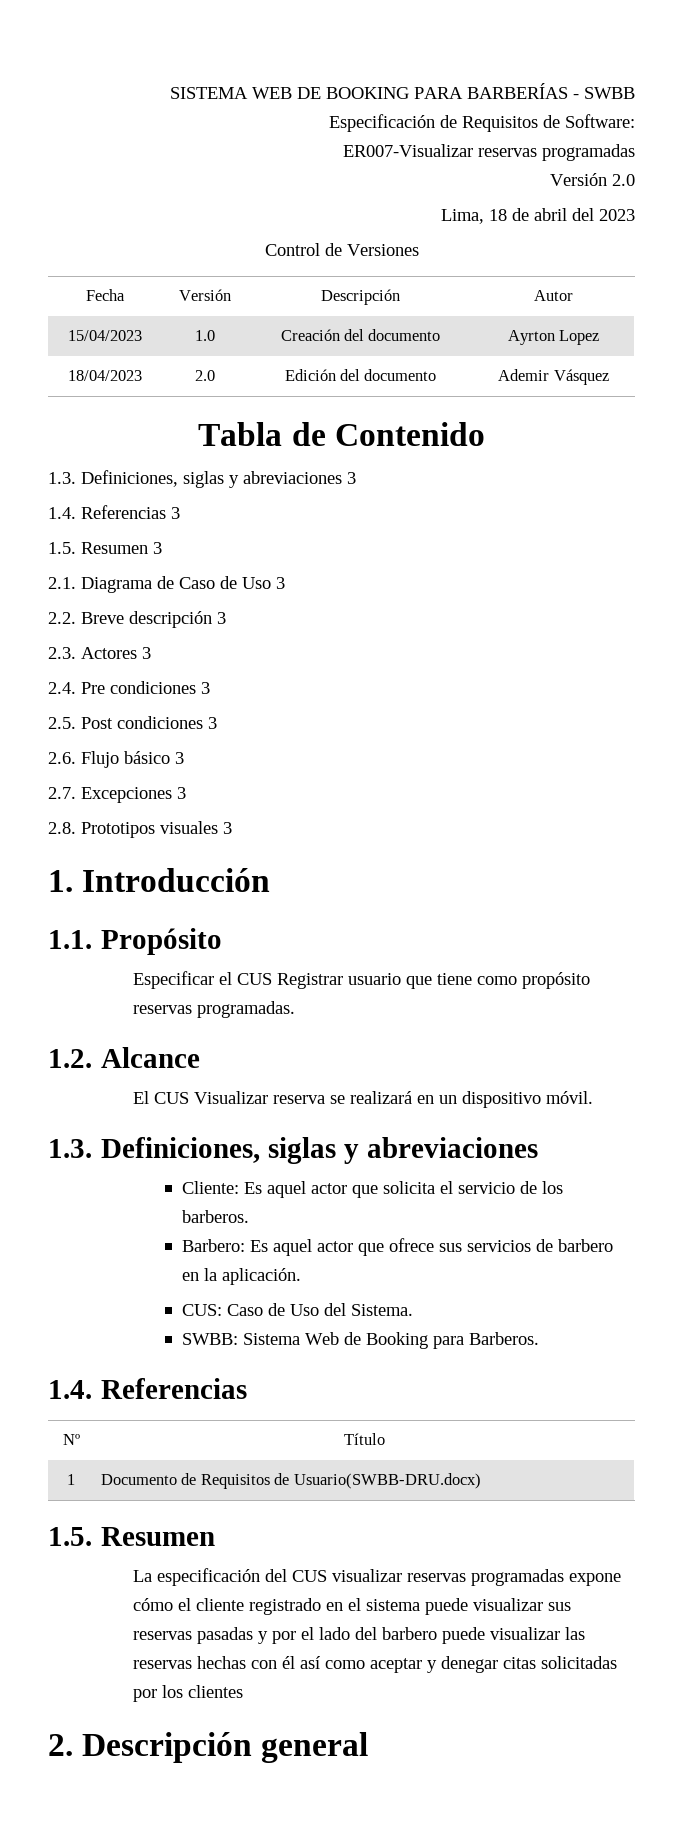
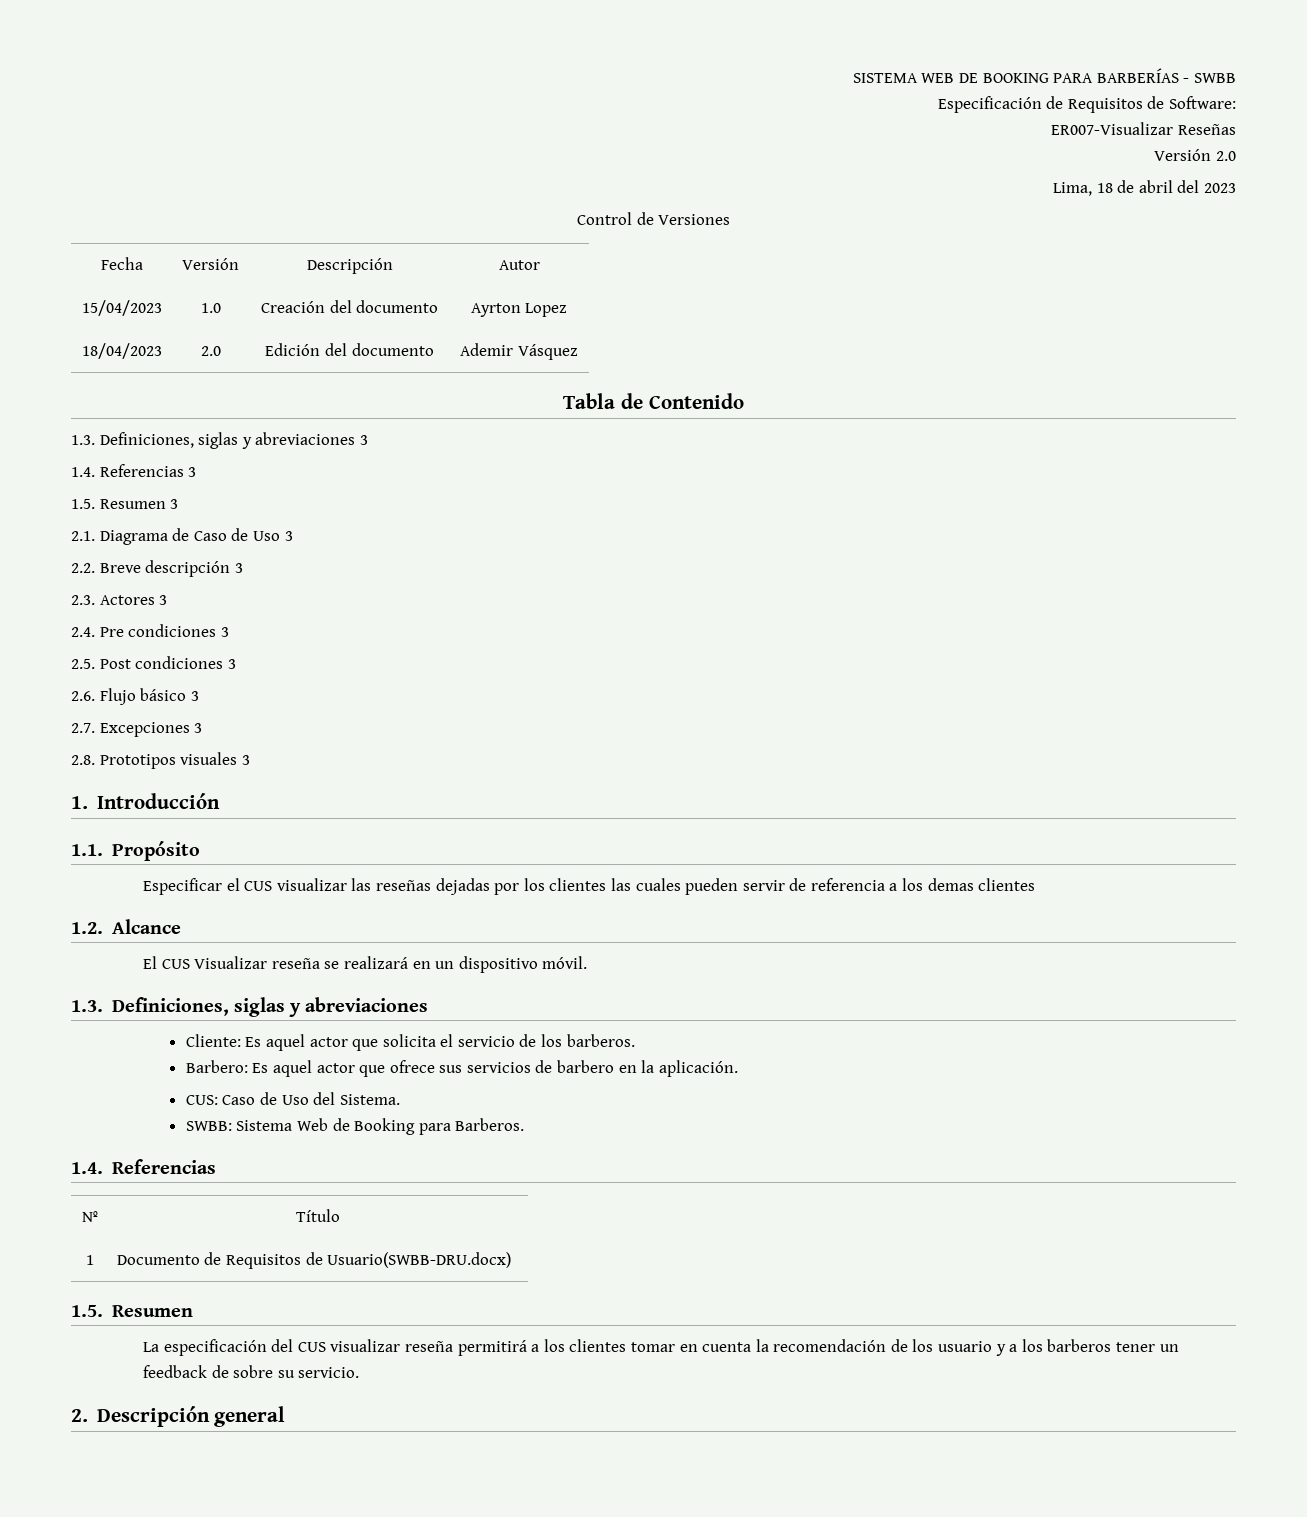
[478,144,635,161] reservas programadas -> [1177,124,1236,135] Reseñas
[277,972,591,989] [133,1001,296,1018] Registrar usuario que tiene como propósito reservas programadas. -> [276,878,1036,895] visualizar las reseñas dejadas por los clientes las cuales pueden servir de referencia a los demas clientes
[273,1095,326,1104] reserva -> [271,958,320,969] reseña
[407,1569,622,1586] [133,1598,572,1615] [133,1627,586,1644] [133,1656,618,1673] [133,1685,244,1702] reservas programadas expone cómo el cliente registrado en el sistema puede visualizar sus reservas pasadas y por el lado del barbero puede visualizar las reservas hechas con él así como aceptar y denegar citas solicitadas por los clientes -> [404,1339,1179,1356] [143,1365,360,1378] reseña permitirá a los clientes tomar en cuenta la recomendación de los usuario y a los barberos tener un feedback de sobre su servicio.

